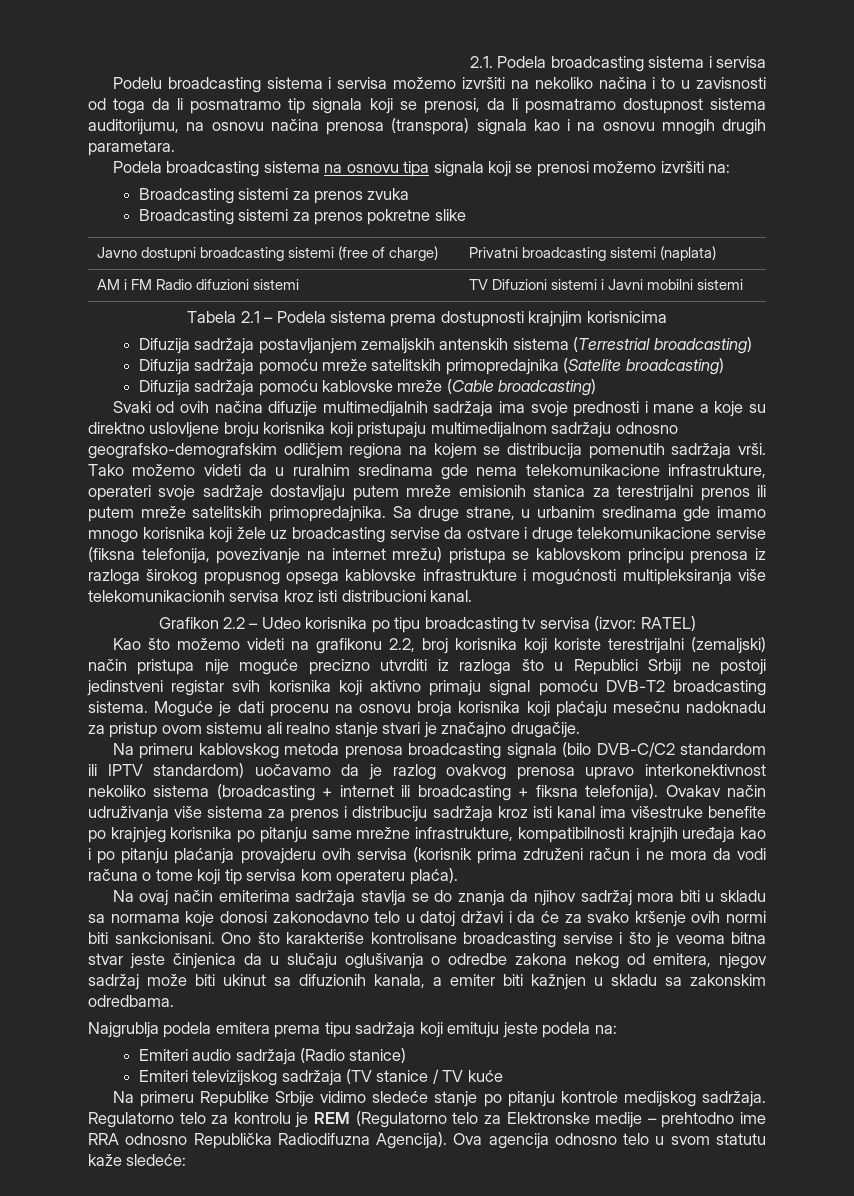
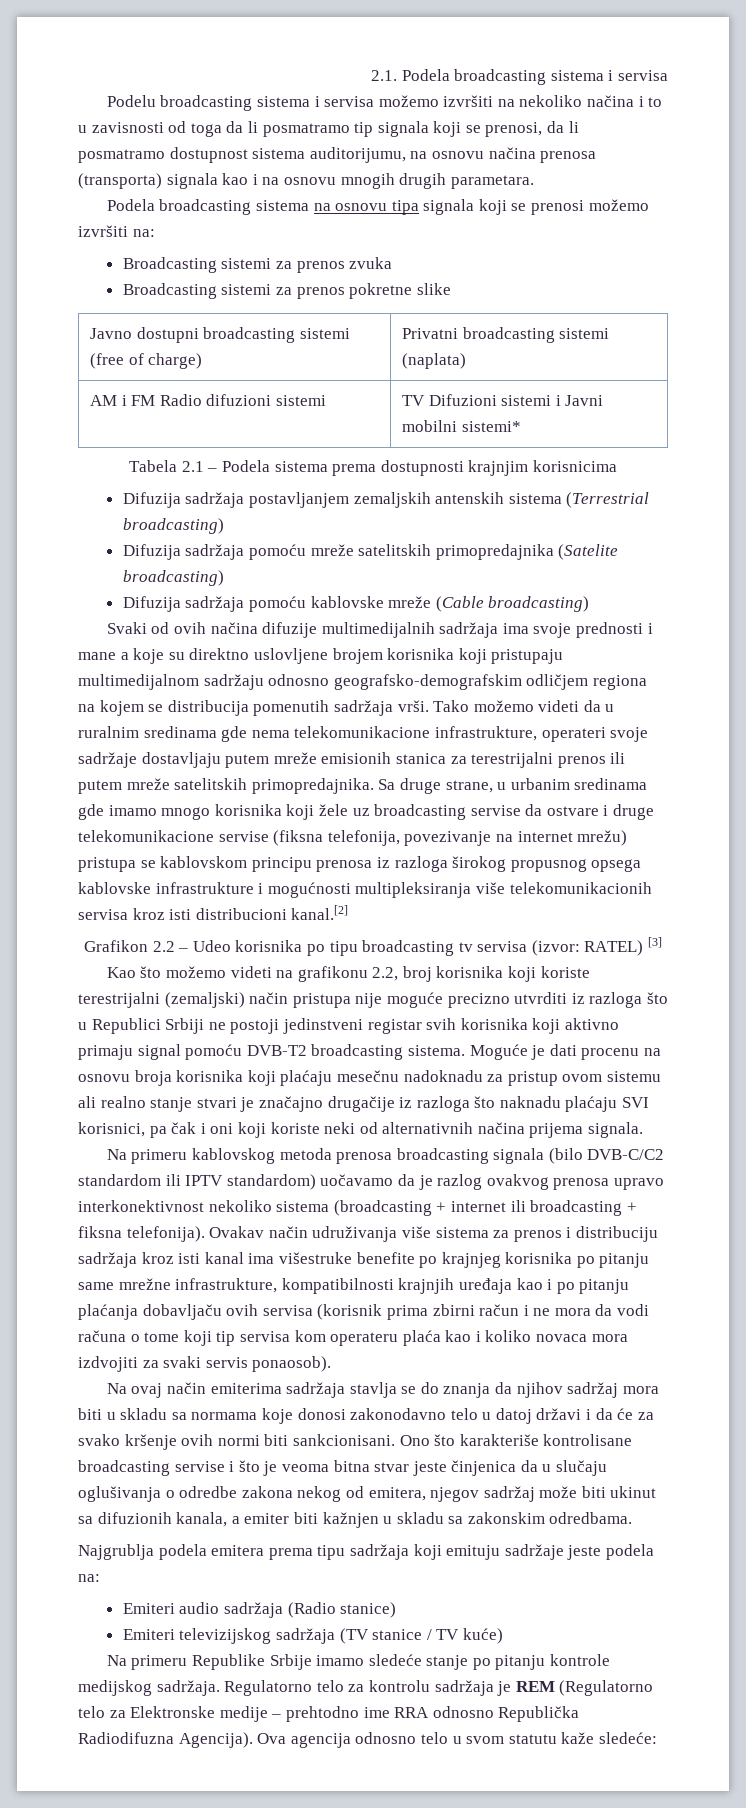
[391,118,470,135] (transpora) -> [78,173,162,189] (transporta)
[696,279,743,290] sistemi -> [461,421,521,432] sistemi*
[223,422,259,438] broju -> [332,648,383,664] brojem
[430,590,473,602] kanal. -> [291,905,349,920] kanal.[2]
(696, 623) none -> [648,937,663,948] [3]
[510,722,580,738] drugačije. -> [327,1096,650,1112] [78,1122,644,1138] drugačije iz razloga što naknadu plaćaju SVI korisnici, pa čak i oni koji koriste neki od alternativnih načina prijema signala.
[240,848,316,864] provajderu -> [142,1304,222,1320] dobavljaču
[523,848,584,860] združeni -> [432,1304,475,1316] zbirni
[409,868,458,885] plaća). -> [402,1330,628,1346] [78,1356,332,1372] plaća kao i koliko novaca mora izdvojiti za svaki servis ponaosob).
(500, 1030) none -> [504,1544,564,1560] sadržaje
[467,1070,503,1082] kuće -> [462,1628,503,1644] kuće)
[320,1091,367,1103] vidimo -> [316,1655,365,1666] imamo
(291, 1118) none -> [434,1680,494,1696] sadržaja

